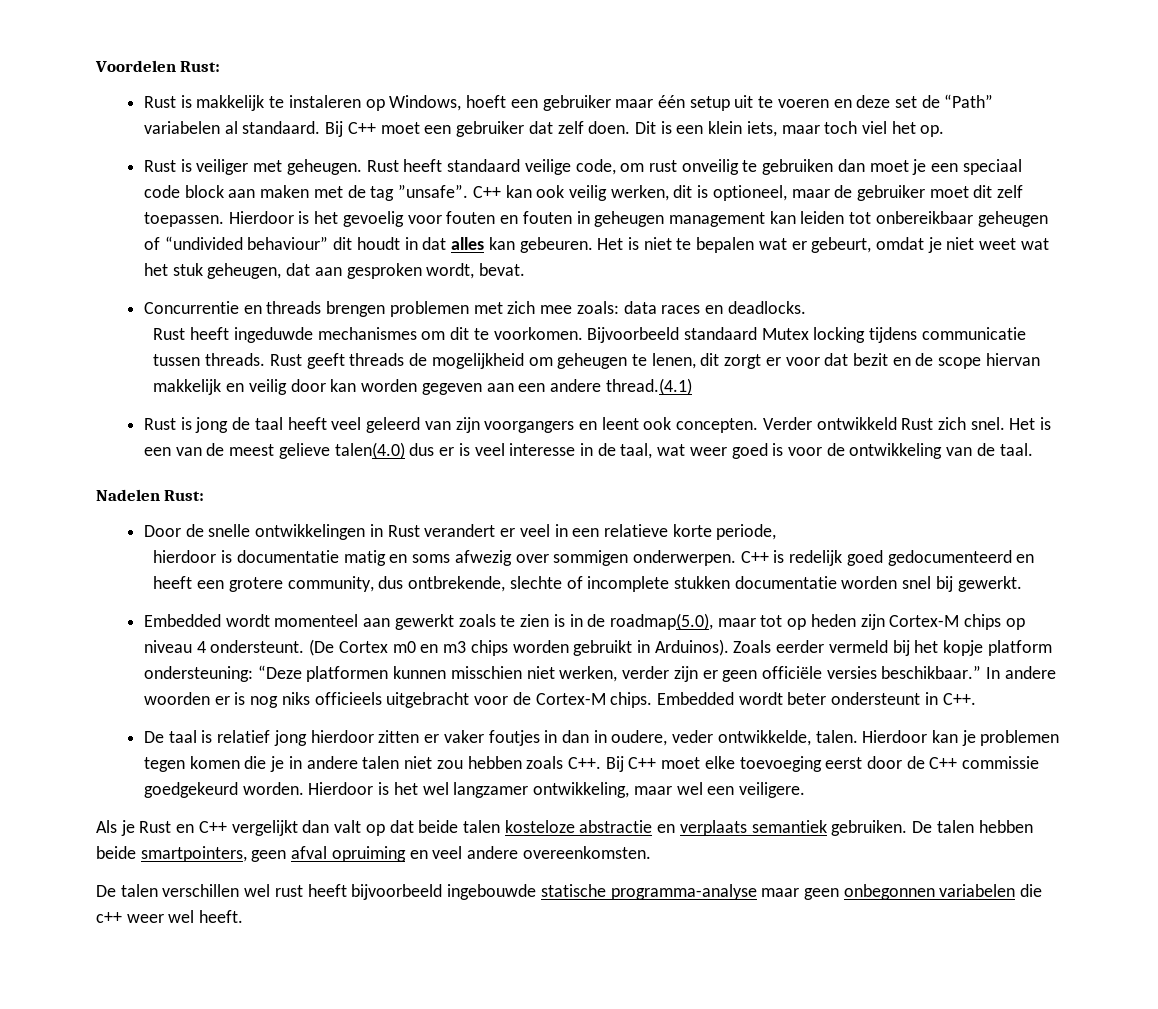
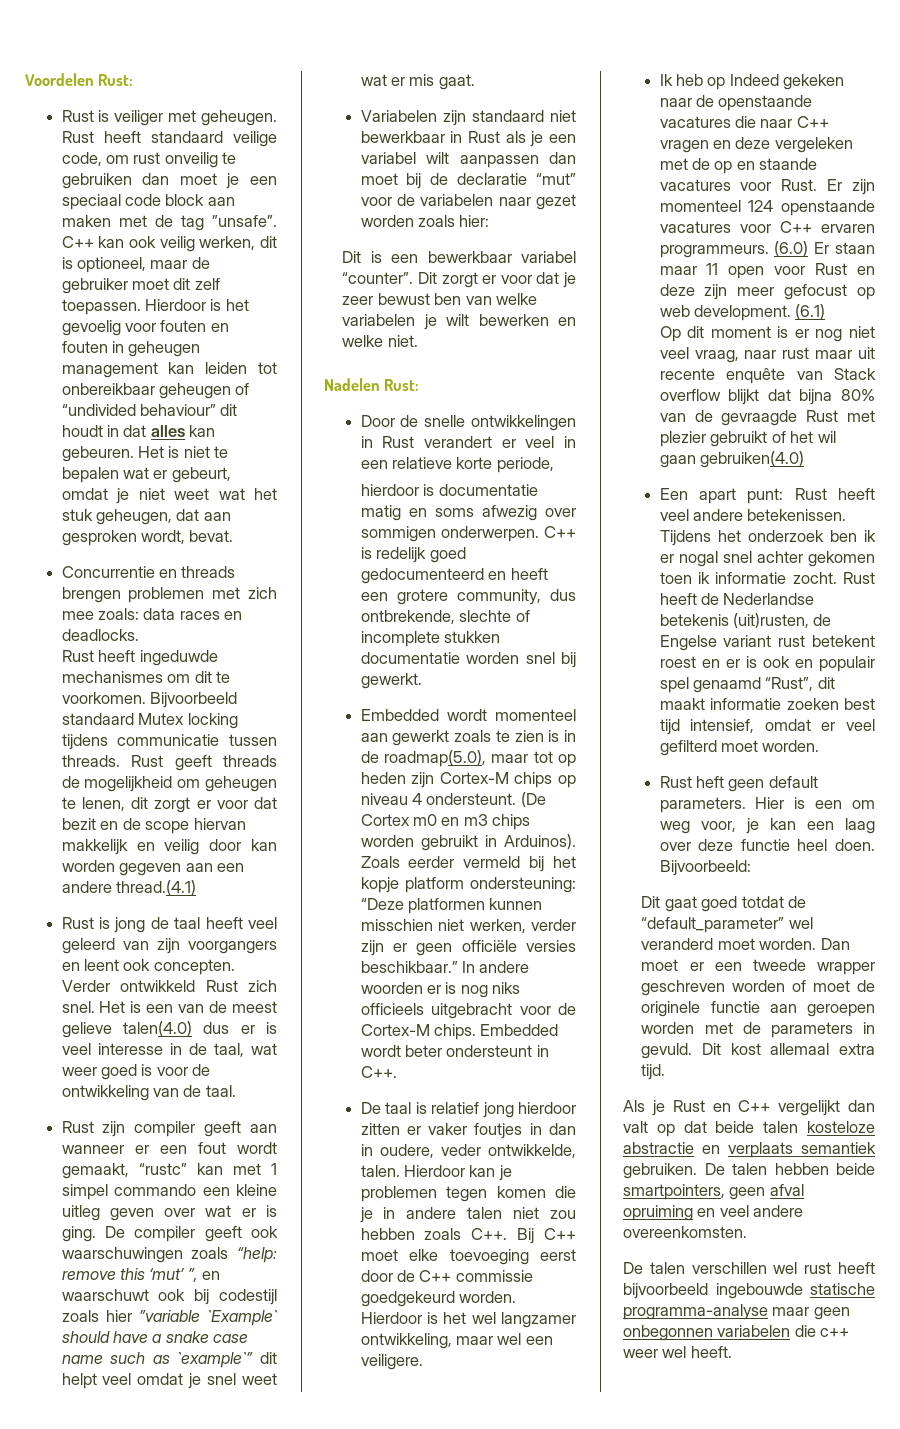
[143,94,994,111] [143,121,945,137] // Rust is makkelijk te instaleren op Windows, hoeft een gebruiker maar één setup uit te voeren en deze set de “Path” variabelen al standaard. Bij C++ moet een gebruiker dat zelf doen. Dit is een klein iets, maar toch viel het op. -> (134, 80) none
(1033, 449) none -> [61,1121,277,1137] [61,1142,277,1154] [61,1163,277,1179] [61,1184,277,1200] [61,1205,278,1221] [61,1226,278,1242] [61,1247,277,1263] [61,1268,221,1282] [61,1289,277,1305] [61,1310,278,1326] [61,1331,249,1343] [61,1352,277,1368] [61,1373,277,1389] [360,74,475,90] [360,110,576,126] [360,131,576,147] [360,152,576,168] [360,173,576,189] [360,194,576,210] [360,215,490,227] [342,251,576,263] [342,272,576,288] [342,293,538,305] [342,314,576,330] [342,335,418,347] // Rust zijn compiler geeft aan wanneer er een fout wordt gemaakt, “rustc” kan met 1 simpel commando een kleine uitleg geven over wat er is ging. De compiler geeft ook waarschuwingen zoals “help: remove this ‘mut’ ”, en waarschuwt ook bij codestijl zoals hier ”variable `Example` should have a snake case name such as `example`” dit helpt veel omdat je snel weet wat er mis gaat. // Variabelen zijn standaard niet bewerkbaar in Rust als je een variabel wilt aanpassen dan moet bij de declaratie “mut” voor de variabelen naar gezet worden zoals hier: // Dit is een bewerkbaar variabel “counter”. Dit zorgt er voor dat je zeer bewust ben van welke variabelen je wilt bewerken en welke niet.
(805, 790) none -> [659,74,845,90] [659,95,813,111] [659,116,829,128] [659,137,853,153] [659,158,818,174] [659,179,875,195] [659,200,875,216] [659,221,875,233] [659,241,875,258] [659,263,875,279] [659,284,875,300] [659,304,826,321] [659,326,875,342] [659,347,875,363] [659,368,876,384] [659,389,875,405] [659,410,875,426] [659,431,836,447] [659,451,805,468] [659,488,875,504] [659,509,847,521] [659,530,876,546] [659,551,875,567] [659,572,875,584] [659,593,815,605] [659,613,832,628] [659,635,875,651] [659,656,875,672] [659,677,835,693] [659,698,875,710] [659,719,875,735] [659,740,820,756] [659,776,818,792] [659,797,875,813] [659,818,875,834] [659,839,875,851] [659,860,751,876] [641,896,807,912] [641,917,813,933] [641,938,850,950] [641,959,875,975] [641,980,875,996] [641,1001,875,1017] [641,1022,875,1038] [641,1043,875,1059] [641,1064,666,1080] // Ik heb op Indeed gekeken naar de openstaande vacatures die naar C++ vragen en deze vergeleken met de op en staande vacatures voor Rust. Er zijn momenteel 124 openstaande vacatures voor C++ ervaren programmeurs. (6.0) Er staan maar 11 open voor Rust en deze zijn meer gefocust op web development. (6.1) // Op dit moment is er nog niet veel vraag, naar rust maar uit recente enquête van Stack overflow blijkt dat bijna 80% van de gevraagde Rust met plezier gebruikt of het wil gaan gebruiken(4.0) // Een apart punt: Rust heeft veel andere betekenissen. Tijdens het onderzoek ben ik er nogal snel achter gekomen toen ik informatie zocht. Rust heeft de Nederlandse betekenis (uit)rusten, de Engelse variant rust betekent roest en er is ook en populair spel genaamd “Rust”, dit maakt informatie zoeken best tijd intensief, omdat er veel gefilterd moet worden. // Rust heft geen default parameters. Hier is een om weg voor, je kan een laag over deze functie heel doen. Bijvoorbeeld: // Dit gaat goed totdat de “default_parameter” wel veranderd moet worden. Dan moet er een tweede wrapper geschreven worden of moet de originele functie aan geroepen worden met de parameters in gevuld. Dit kost allemaal extra tijd.

